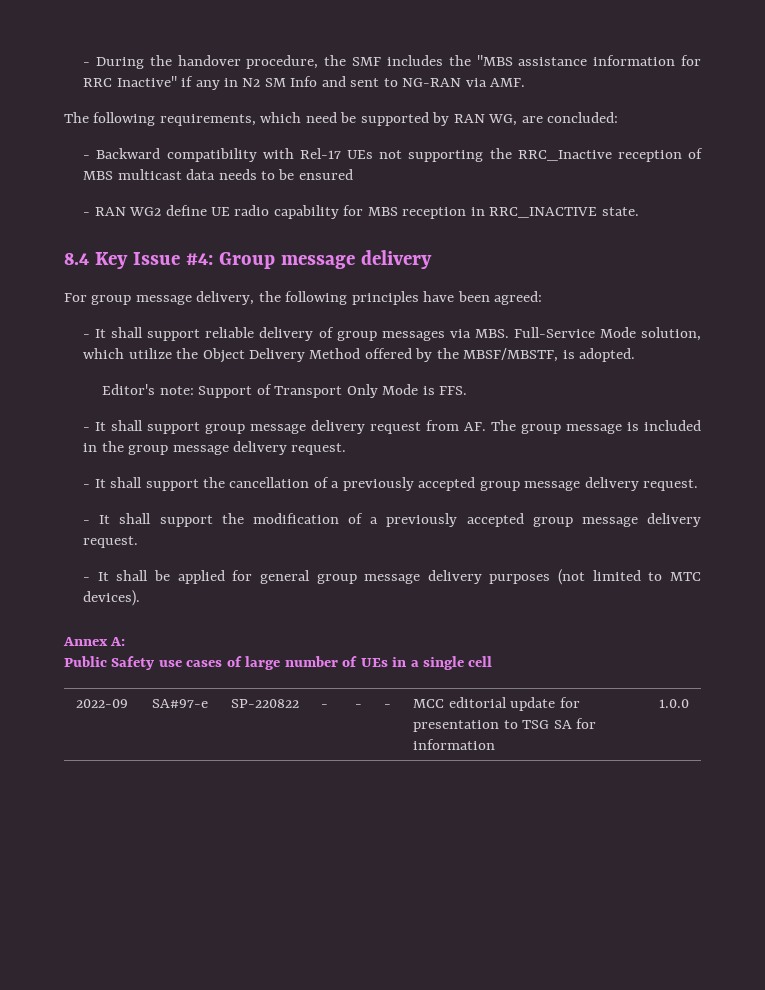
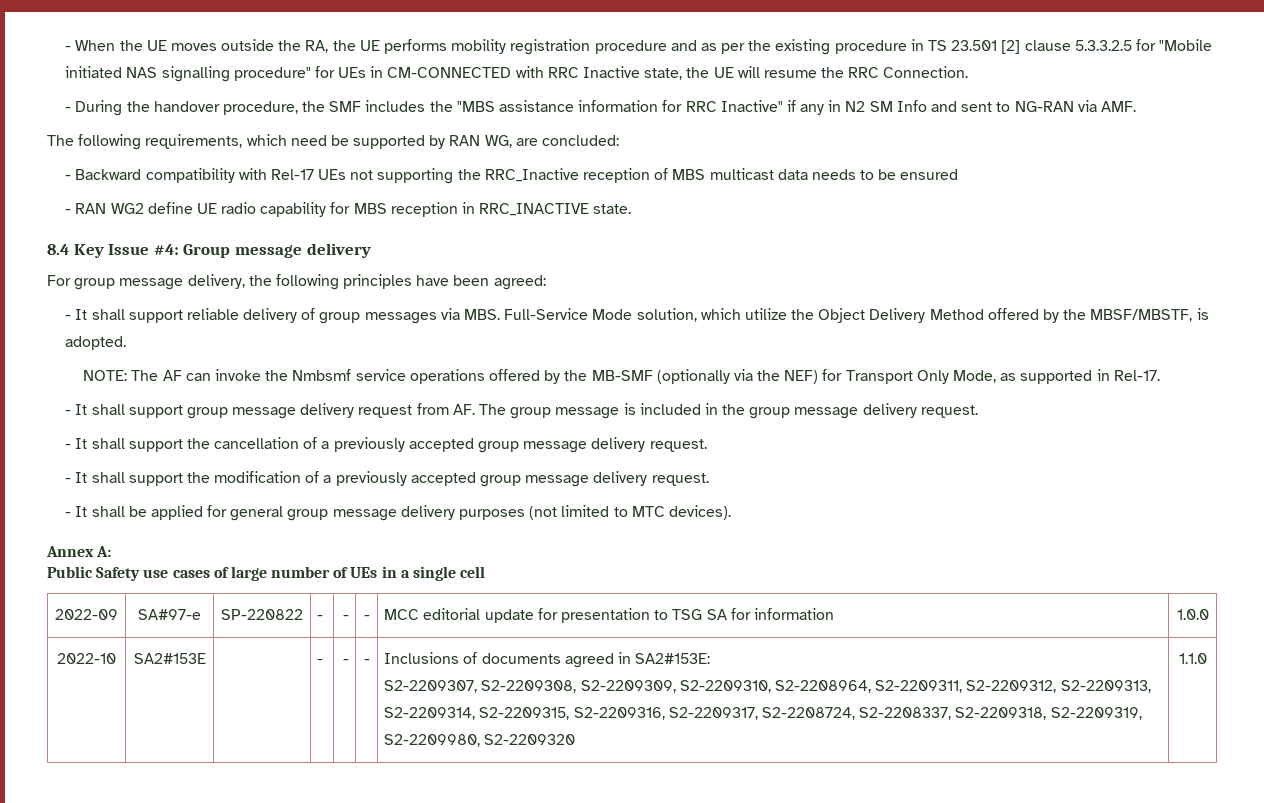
[83,62,91,66] - -> [65,39,1213,55] [65,66,969,82] [65,107,72,112] - When the UE moves outside the RA, the UE performs mobility registration procedure and as per the existing procedure in TS 23.501 [2] clause 5.3.3.2.5 for "Mobile initiated NAS signalling procedure" for UEs in CM-CONNECTED with RRC Inactive state, the UE will resume the RRC Connection. // -
[102,384,467,398] Editor's note: Support of Transport Only Mode is FFS. -> [83,369,1160,384] NOTE: The AF can invoke the Nmbsmf service operations offered by the MB-SMF (optionally via the NEF) for Transport Only Mode, as supported in Rel-17.
(689, 703) none -> [57,653,116,664] [133,653,206,664] [317,659,324,664] [342,659,349,664] [363,659,370,664] [384,652,711,668] [384,680,1151,693] [384,707,1142,720] [384,734,576,747] [1178,653,1207,664] // 2022-10 | SA2#153E | | - | - | - | Inclusions of documents agreed in SA2#153E: // S2-2209307, S2-2209308, S2-2209309, S2-2209310, S2-2208964, S2-2209311, S2-2209312, S2-2209313, S2-2209314, S2-2209315, S2-2209316, S2-2209317, S2-2208724, S2-2208337, S2-2209318, S2-2209319, S2-2209980, S2-2209320 | 1.1.0

